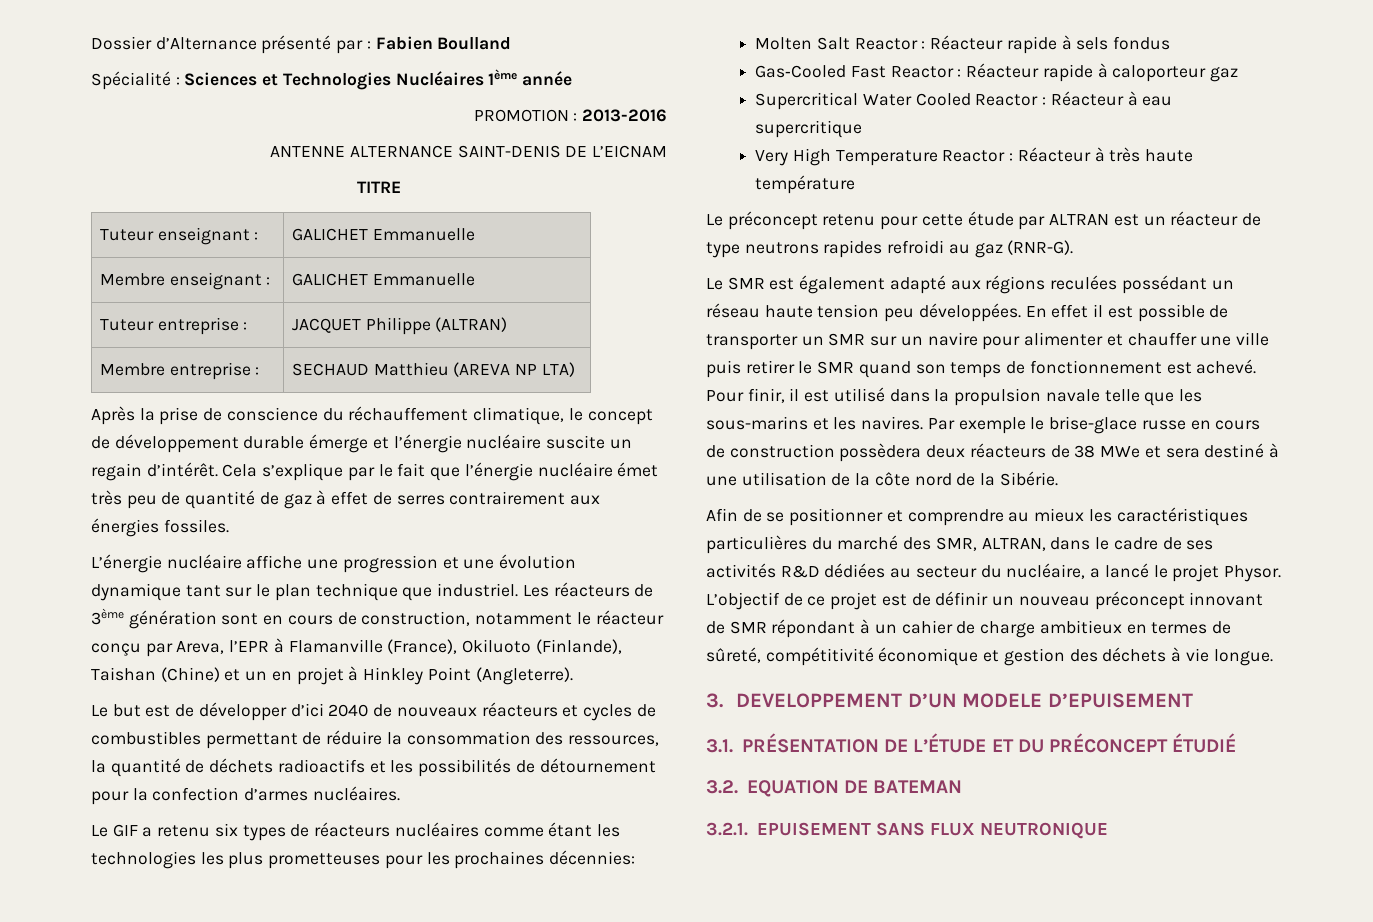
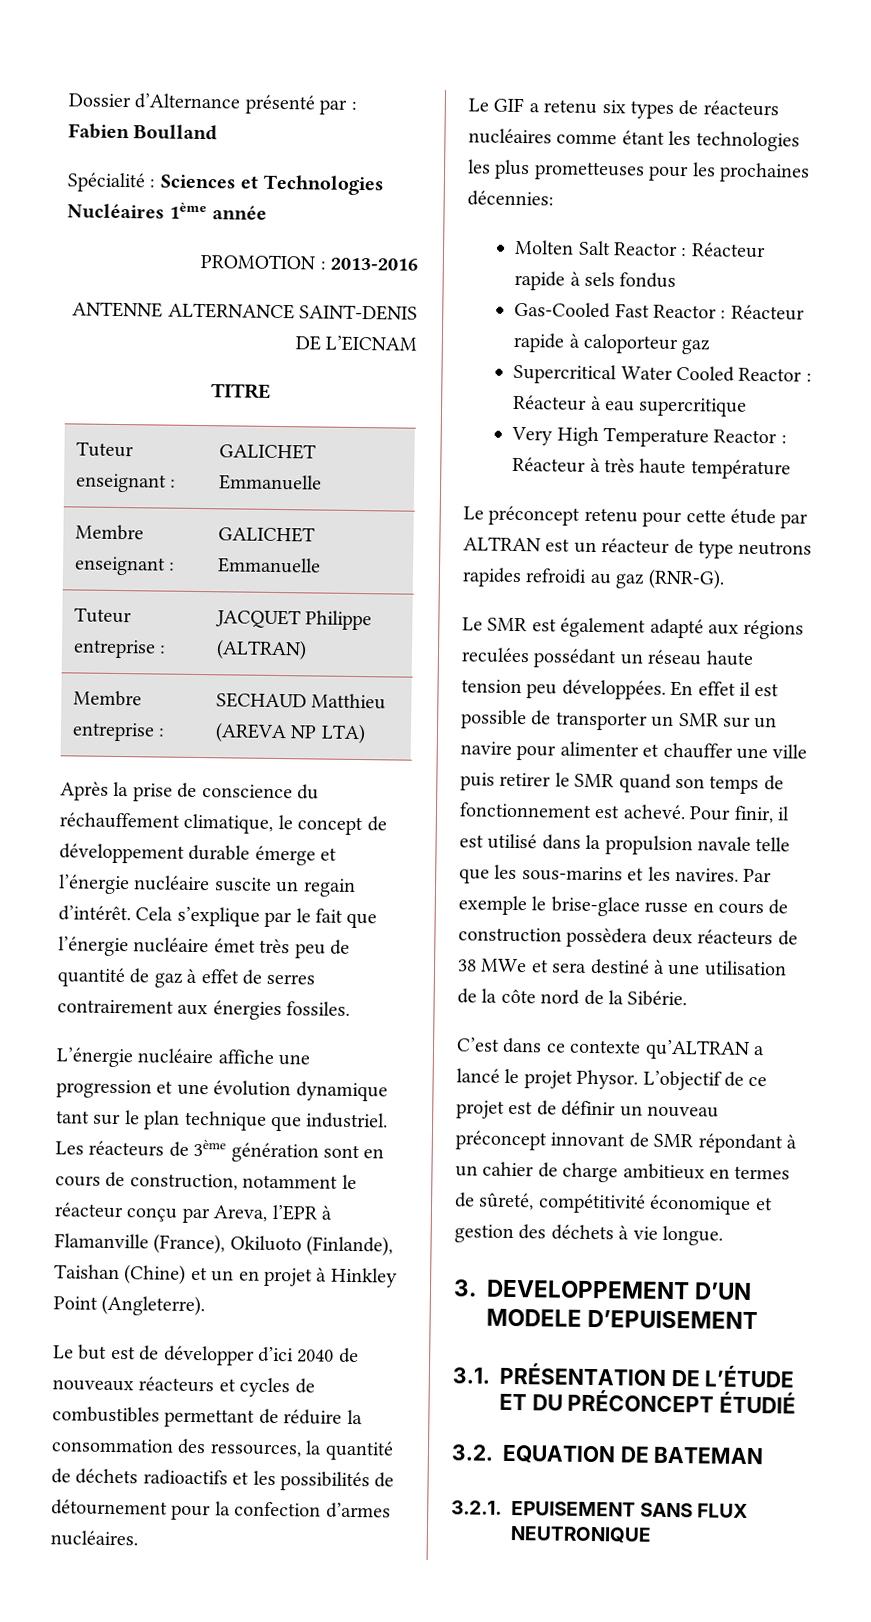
[706,507,1248,526] [706,535,1214,554] [706,563,1086,579] Afin de se positionner et comprendre au mieux les caractéristiques particulières du marché des SMR, ALTRAN, dans le cadre de ses activités R&D dédiées au secteur du nucléaire, -> [456,1037,750,1060] C’est dans ce contexte qu’ALTRAN

